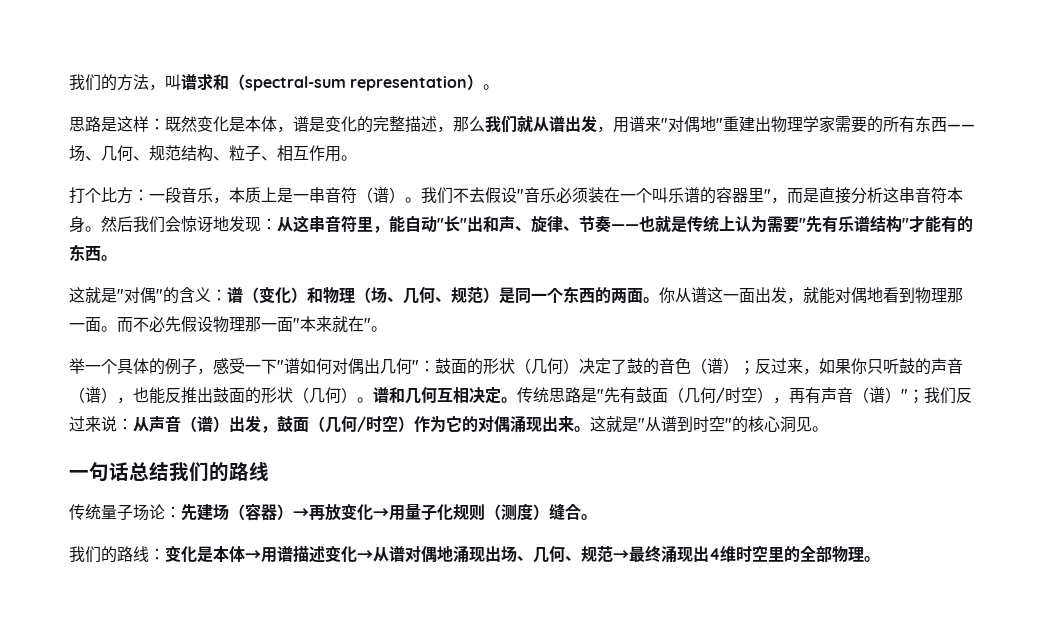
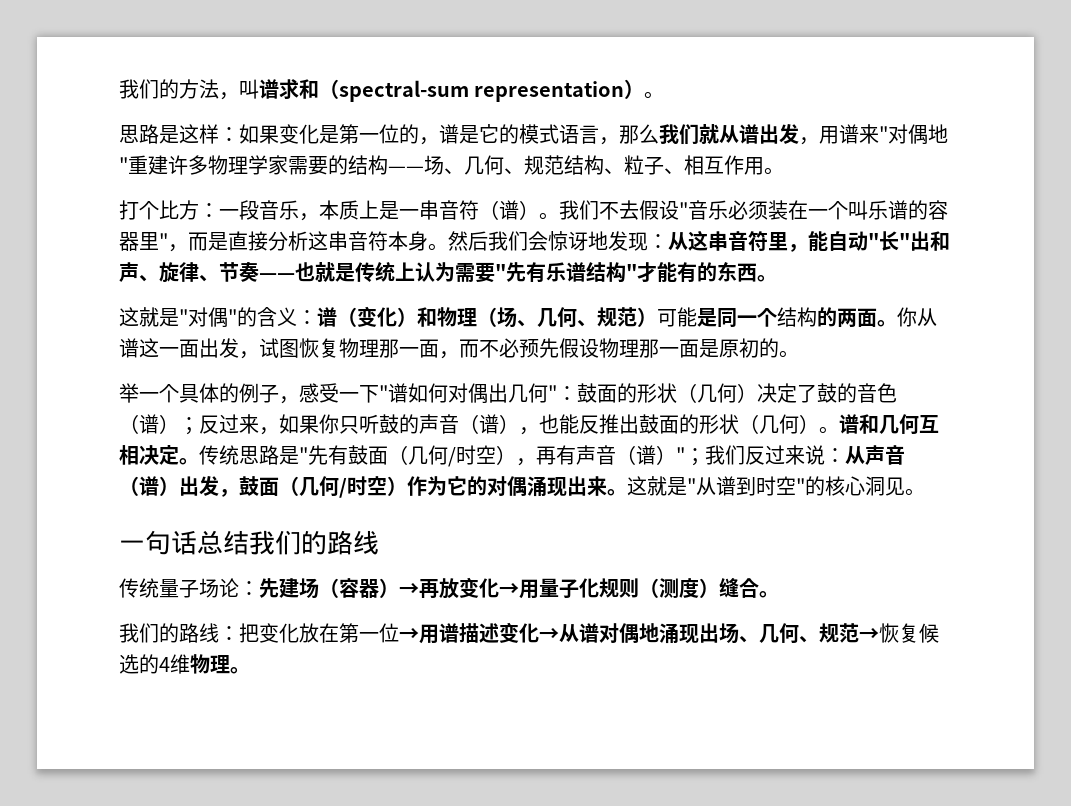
[165,116,437,133] 既然变化是本体，谱是变化的完整描述 -> [239,124,599,145] 如果变化是第一位的，谱是它的模式语言
[755,116,771,132] 出 -> [168,155,208,175] 许多
[883,116,947,133] 所有东西 -> [348,155,388,175] 结构
(499, 295) none -> [657,307,697,327] 可能
[563,286,595,303] 东西 -> [777,307,817,327] 结构
[803,287,963,304] [69,316,371,333] 就能对偶地看到物理那一面。而不必先假设物理那一面"本来就在" -> [259,338,779,359] 试图恢复物理那一面，而不必预先假设物理那一面是原初的
[165,545,245,563] 变化是本体 -> [239,623,399,643] 把变化放在第一位
[629,545,832,563] 最终涌现出4维时空里的全部 -> [879,623,939,643] [119,654,190,674] 恢复候选的4维

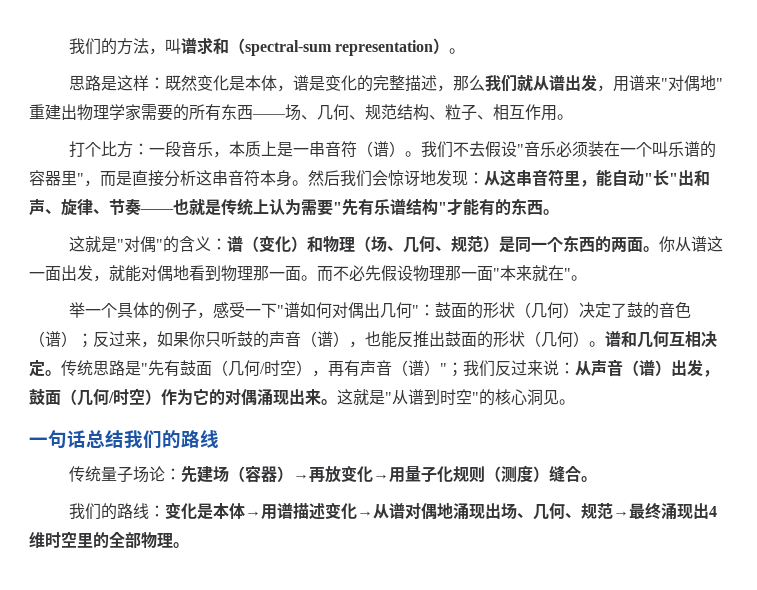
[239,124,599,145] 如果变化是第一位的，谱是它的模式语言 -> [165,75,438,92] 既然变化是本体，谱是变化的完整描述
[168,155,208,175] 许多 -> [61,104,77,120] 出
[348,155,388,175] 结构 -> [189,104,253,121] 所有东西
[657,307,697,327] 可能 -> (500, 244) none
[777,307,817,327] 结构 -> [563,235,596,252] 东西
[259,338,779,359] 试图恢复物理那一面，而不必预先假设物理那一面是原初的 -> [109,265,571,282] 就能对偶地看到物理那一面。而不必先假设物理那一面"本来就在"
[239,623,399,643] 把变化放在第一位 -> [165,502,246,520] 变化是本体
[879,623,939,643] [119,654,190,674] 恢复候选的4维 -> [629,503,718,520] [29,531,141,548] 最终涌现出4维时空里的全部

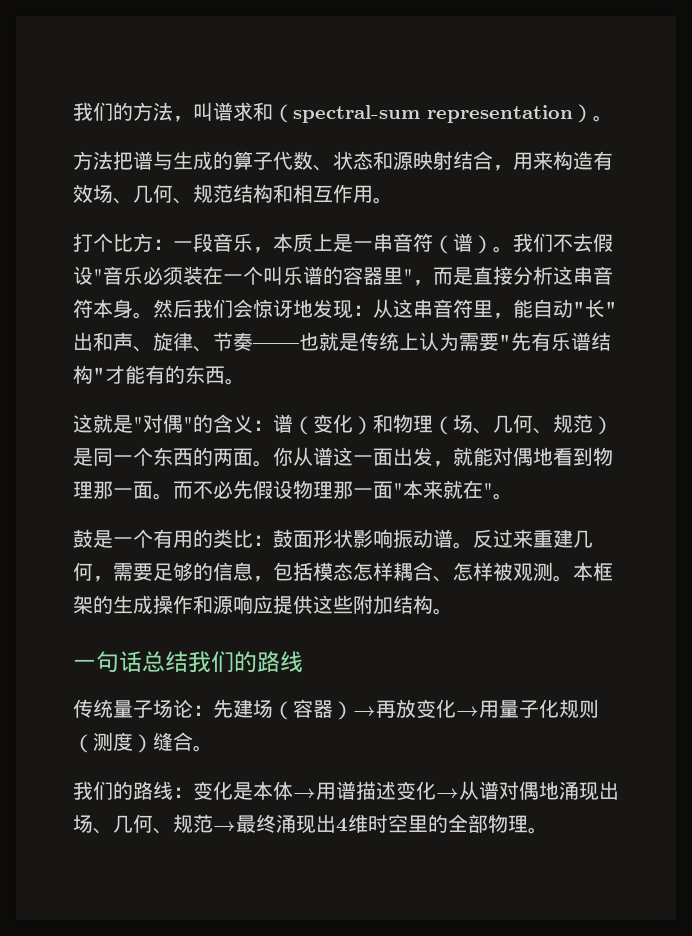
[69,74,724,92] [29,104,286,121] 思路是这样：既然变化是本体，谱是变化的完整描述，那么我们就从谱出发，用谱来"对偶地"重建出物理学家需要的所有东西—— -> [73,151,613,171] [73,184,93,203] 方法把谱与生成的算子代数、状态和源映射结合，用来构造有效
[429,104,493,121] 、粒子、 -> [273,184,293,203] 和
[69,302,692,319] [29,330,717,348] [29,359,719,377] [29,388,559,406] 举一个具体的例子，感受一下"谱如何对偶出几何"：鼓面的形状（几何）决定了鼓的音色（谱）；反过来，如果你只听鼓的声音（谱），也能反推出鼓面的形状（几何）。谱和几何互相决定。传统思路是"先有鼓面（几何/时空），再有声音（谱）"；我们反过来说：从声音（谱）出发，鼓面（几何/时空）作为它的对偶涌现出来。这就是"从谱到时空"的核心洞见 -> [73,529,593,549] [73,562,613,582] [73,595,433,615] 鼓是一个有用的类比：鼓面形状影响振动谱。反过来重建几何，需要足够的信息，包括模态怎样耦合、怎样被观测。本框架的生成操作和源响应提供这些附加结构

